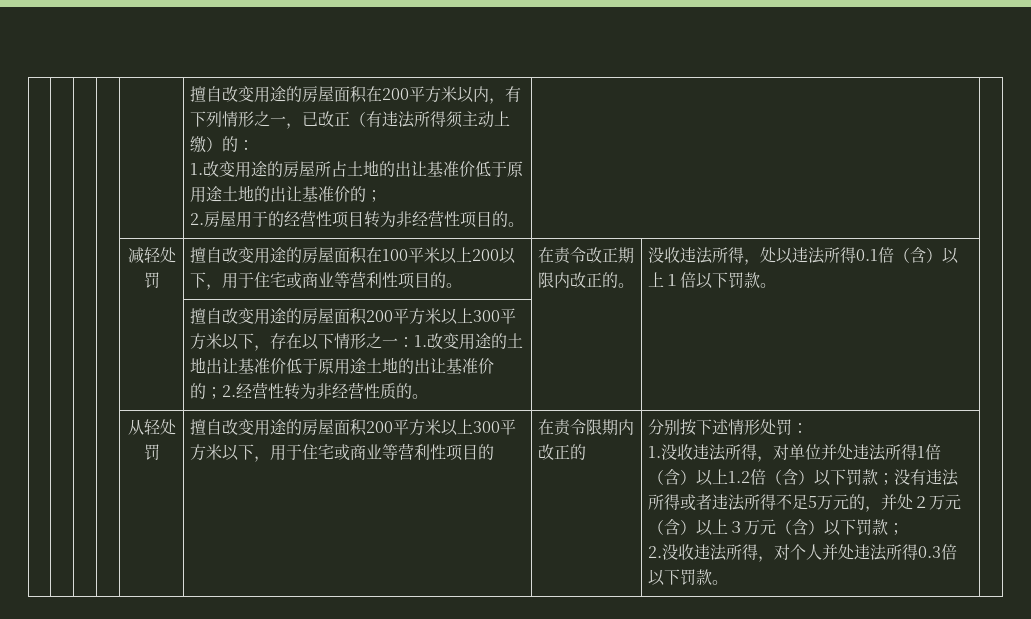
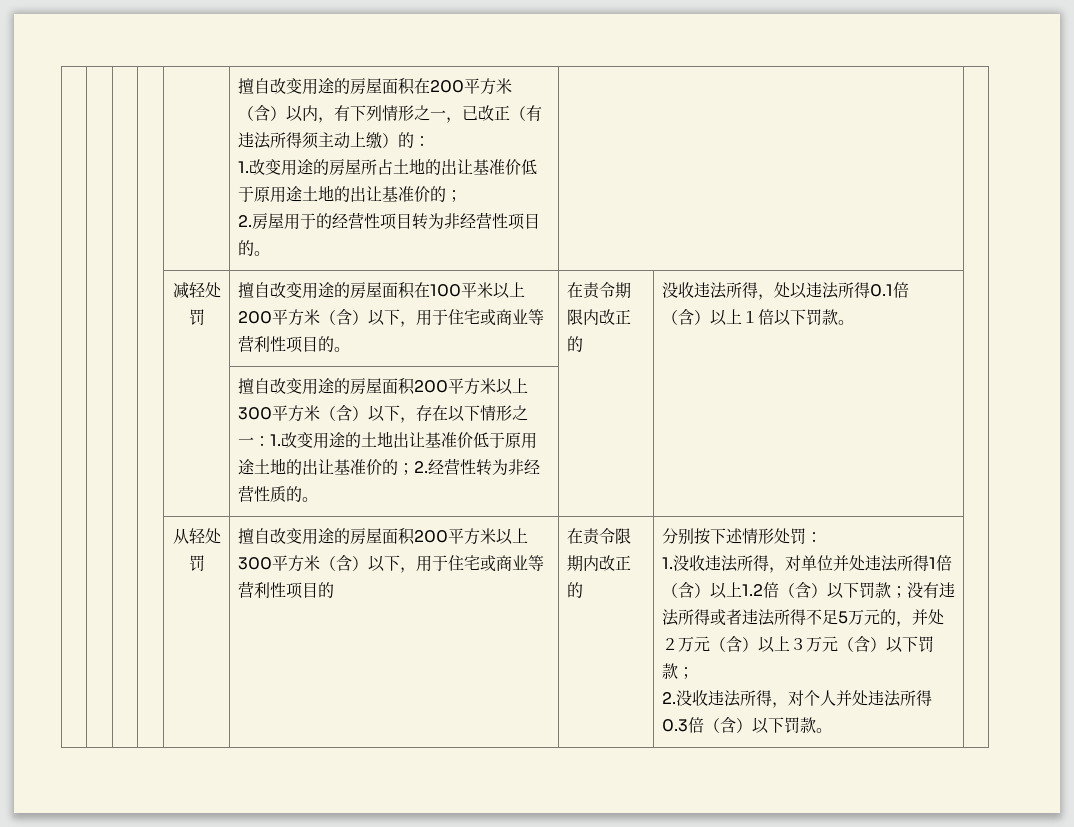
(458, 94) none -> [237,105,286,121] （含）
(500, 255) none -> [271,309,368,326] 平方米（含）
[586,247,619,263] 改正 -> (615, 290) none
[618,283,635,288] 。 -> (583, 344) none
(223, 341) none -> [319,405,368,421] （含）
(223, 452) none -> [319,555,368,571] （含）
(958, 552) none -> [703,717,752,733] （含）

